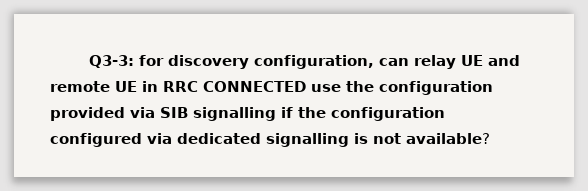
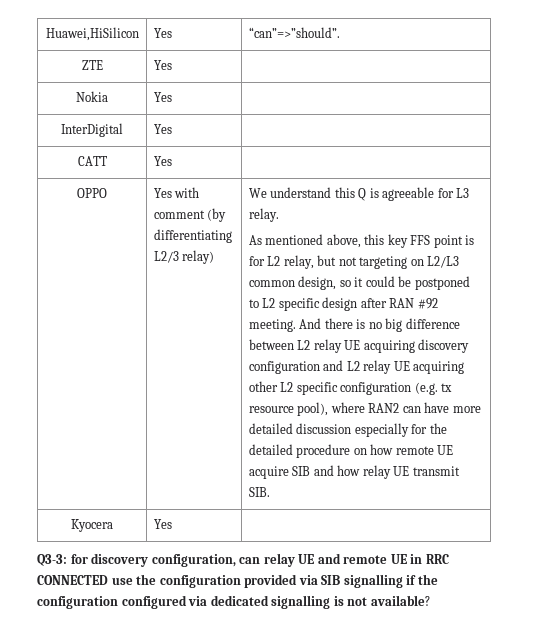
(88, 61) none -> [45,27,139,41] [153,28,172,38] [248,27,340,38] [81,60,103,70] [153,60,172,70] [76,91,108,102] [153,92,172,102] [61,123,123,137] [153,124,172,134] [77,156,107,166] [153,156,172,166] [77,188,107,198] [153,187,200,198] [153,208,227,222] [153,229,232,243] [153,250,215,264] [248,187,470,201] [248,208,279,222] [248,234,475,248] [248,255,460,269] [248,276,470,290] [248,297,438,311] [248,318,460,332] [248,339,470,353] [248,360,465,374] [248,381,453,395] [248,402,481,416] [248,423,447,437] [248,444,454,458] [248,465,460,479] [248,487,270,497] [71,519,113,532] [153,519,172,529] Huawei,HiSilicon | Yes | “can”=>”should”. // ZTE | Yes | // Nokia | Yes | // InterDigital | Yes | // CATT | Yes | // OPPO | Yes with comment (by differentiating L2/3 relay) | We understand this Q is agreeable for L3 relay. // As mentioned above, this key FFS point is for L2 relay, but not targeting on L2/L3 common design, so it could be postponed to L2 specific design after RAN #92 meeting. And there is no big difference between L2 relay UE acquiring discovery configuration and L2 relay UE acquiring other L2 specific configuration (e.g. tx resource pool), where RAN2 can have more detailed discussion especially for the detailed procedure on how remote UE acquire SIB and how relay UE transmit SIB. // Kyocera | Yes | //

